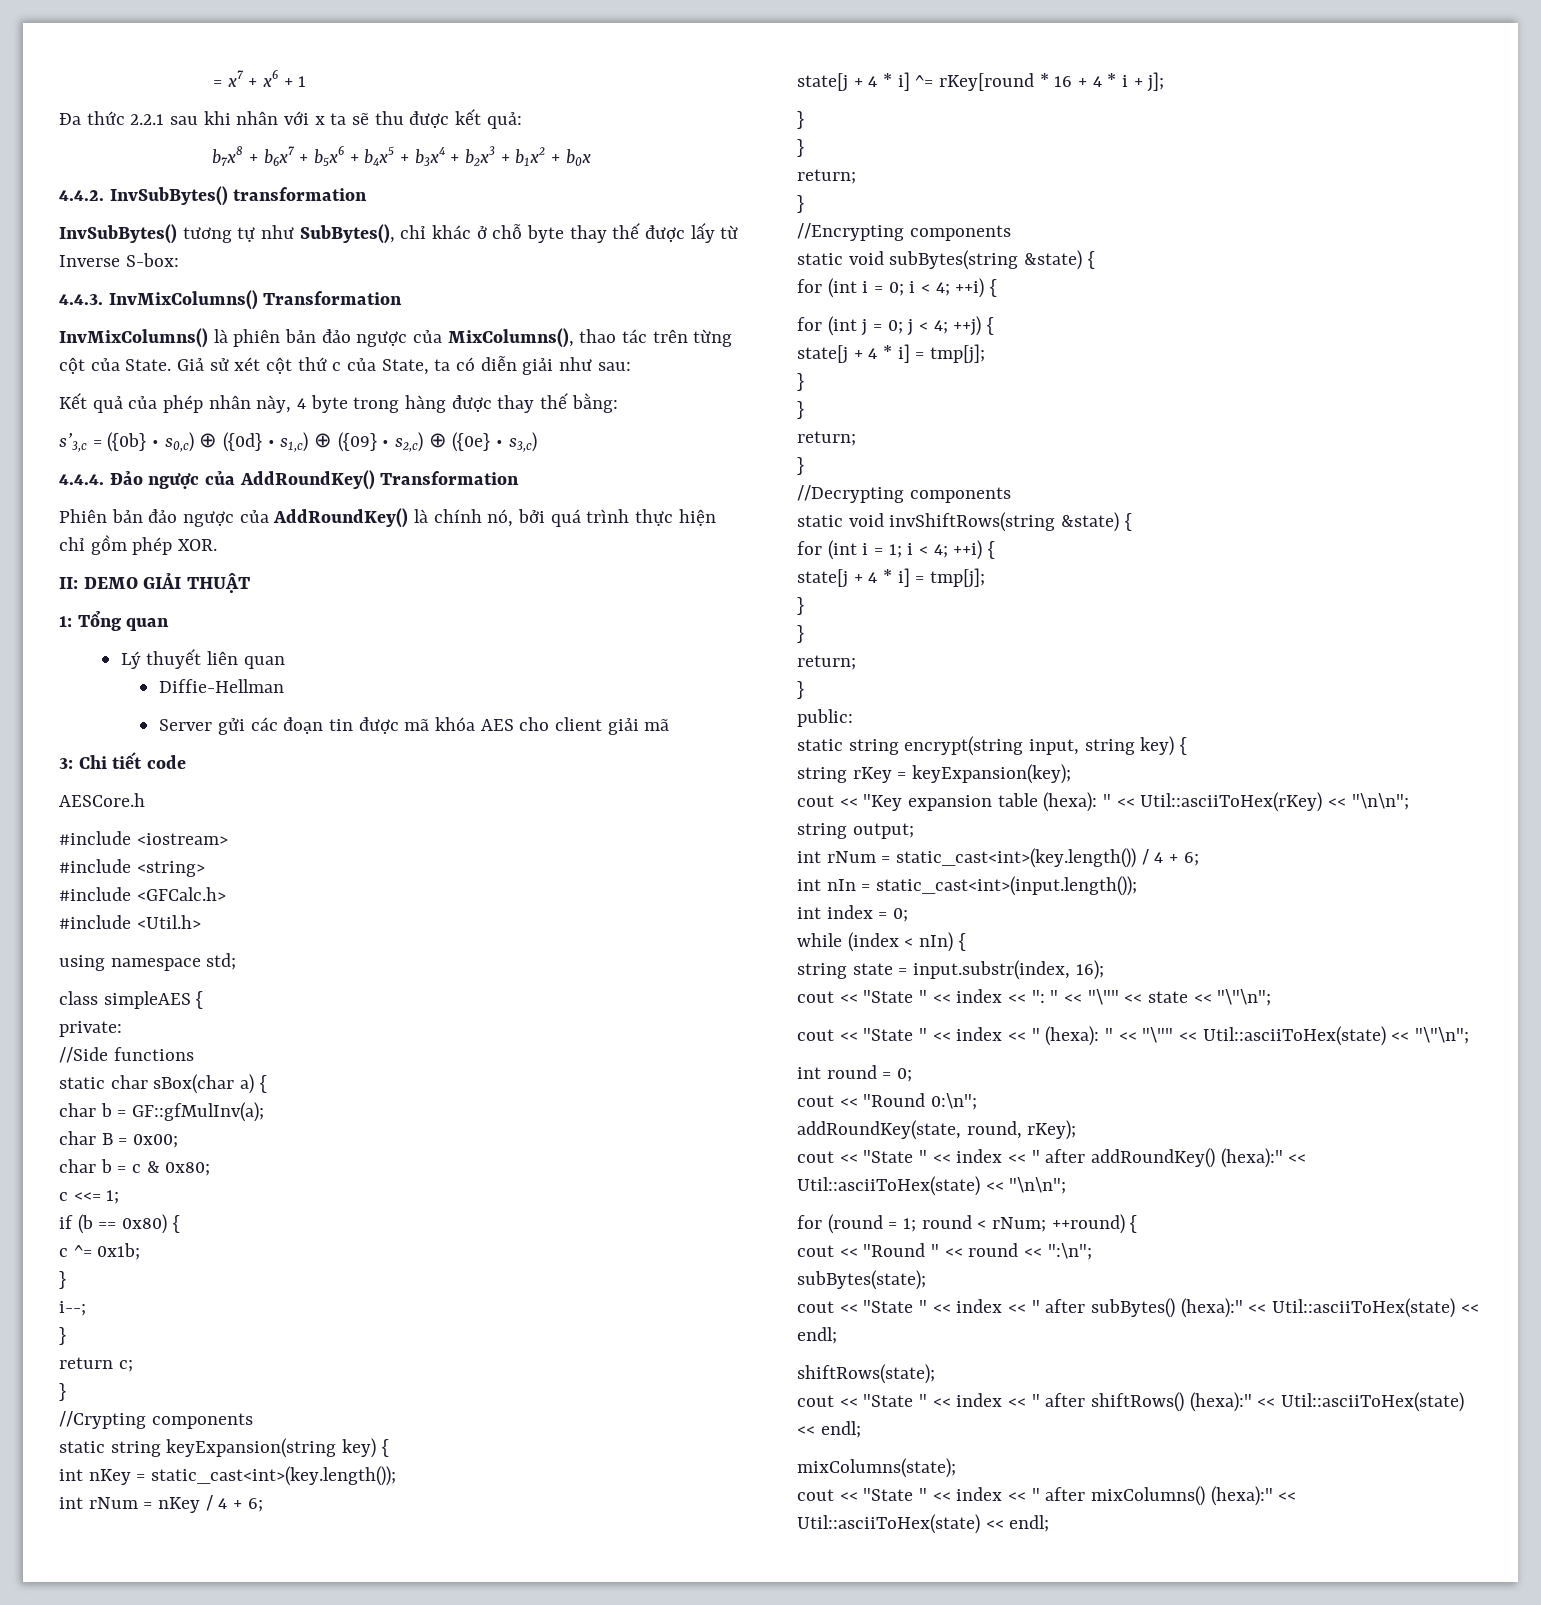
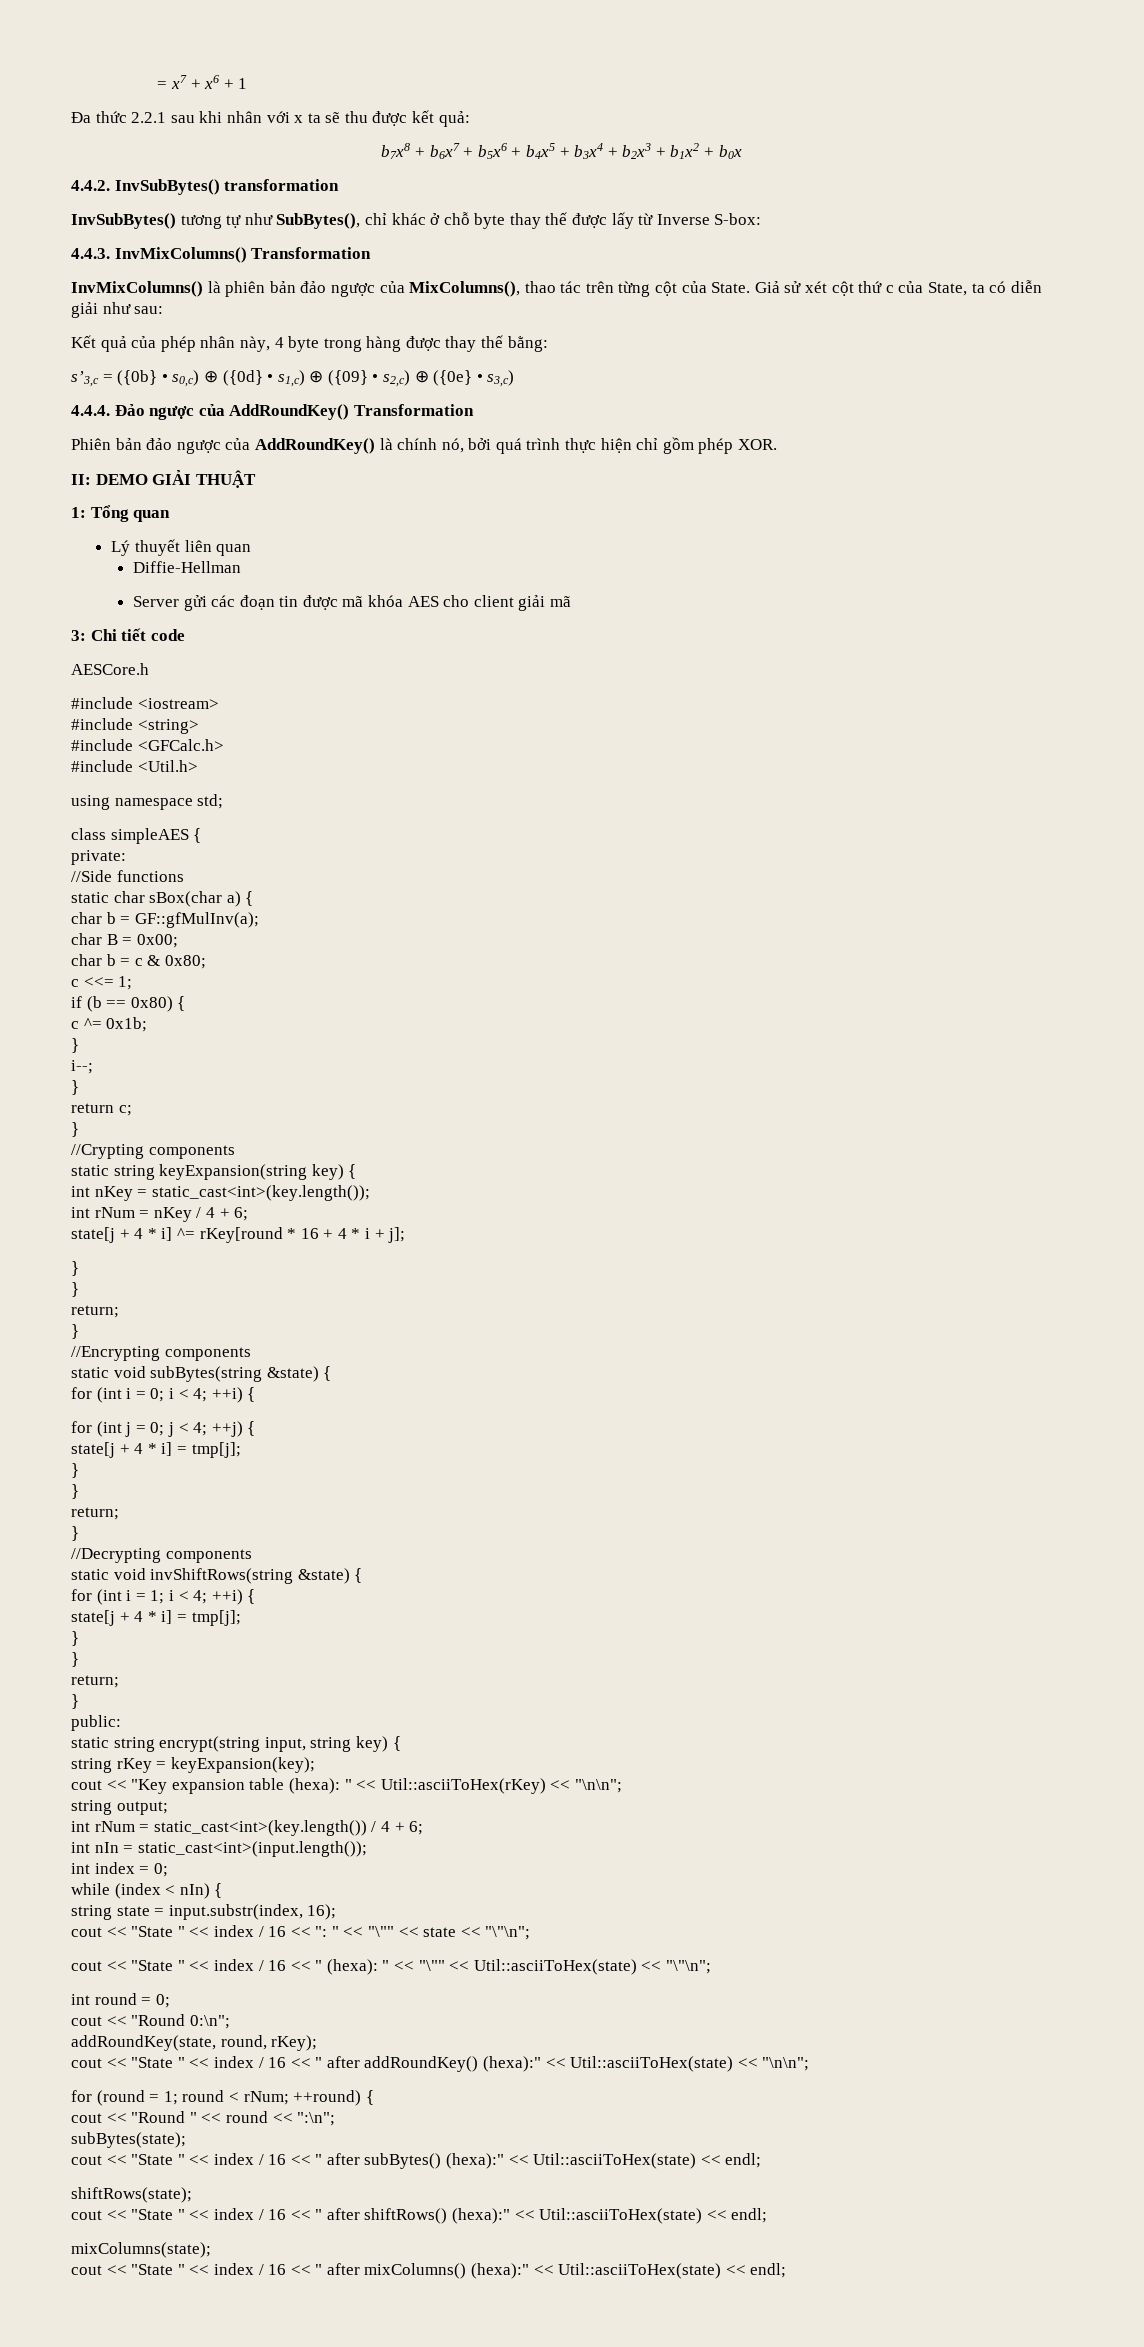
(1003, 996) none -> [258,1926,287,1937] / 16
(1003, 1034) none -> [258,1960,287,1971] / 16
(1003, 1156) none -> [258,2057,287,2068] / 16
(1003, 1306) none -> [258,2154,287,2165] / 16
(1003, 1400) none -> [258,2209,287,2220] / 16
(1003, 1494) none -> [258,2264,287,2275] / 16

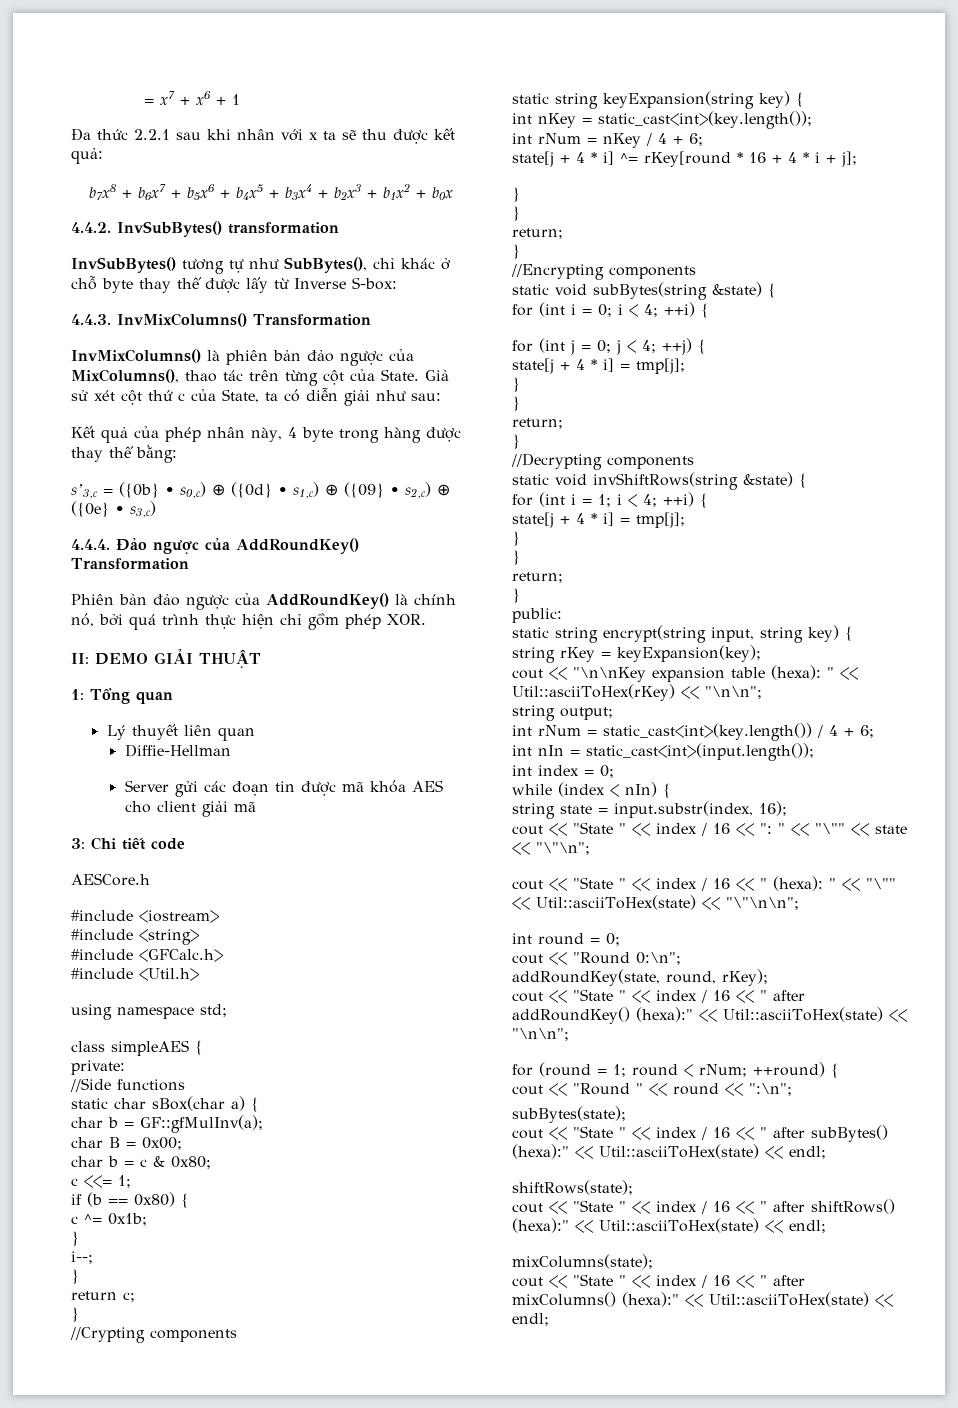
[131,1779,168,1794] "Key -> [573,667,646,682] "\n\nKey
[666,1960,712,1974] "\"\n"; -> [725,897,799,910] "\"\n\n";

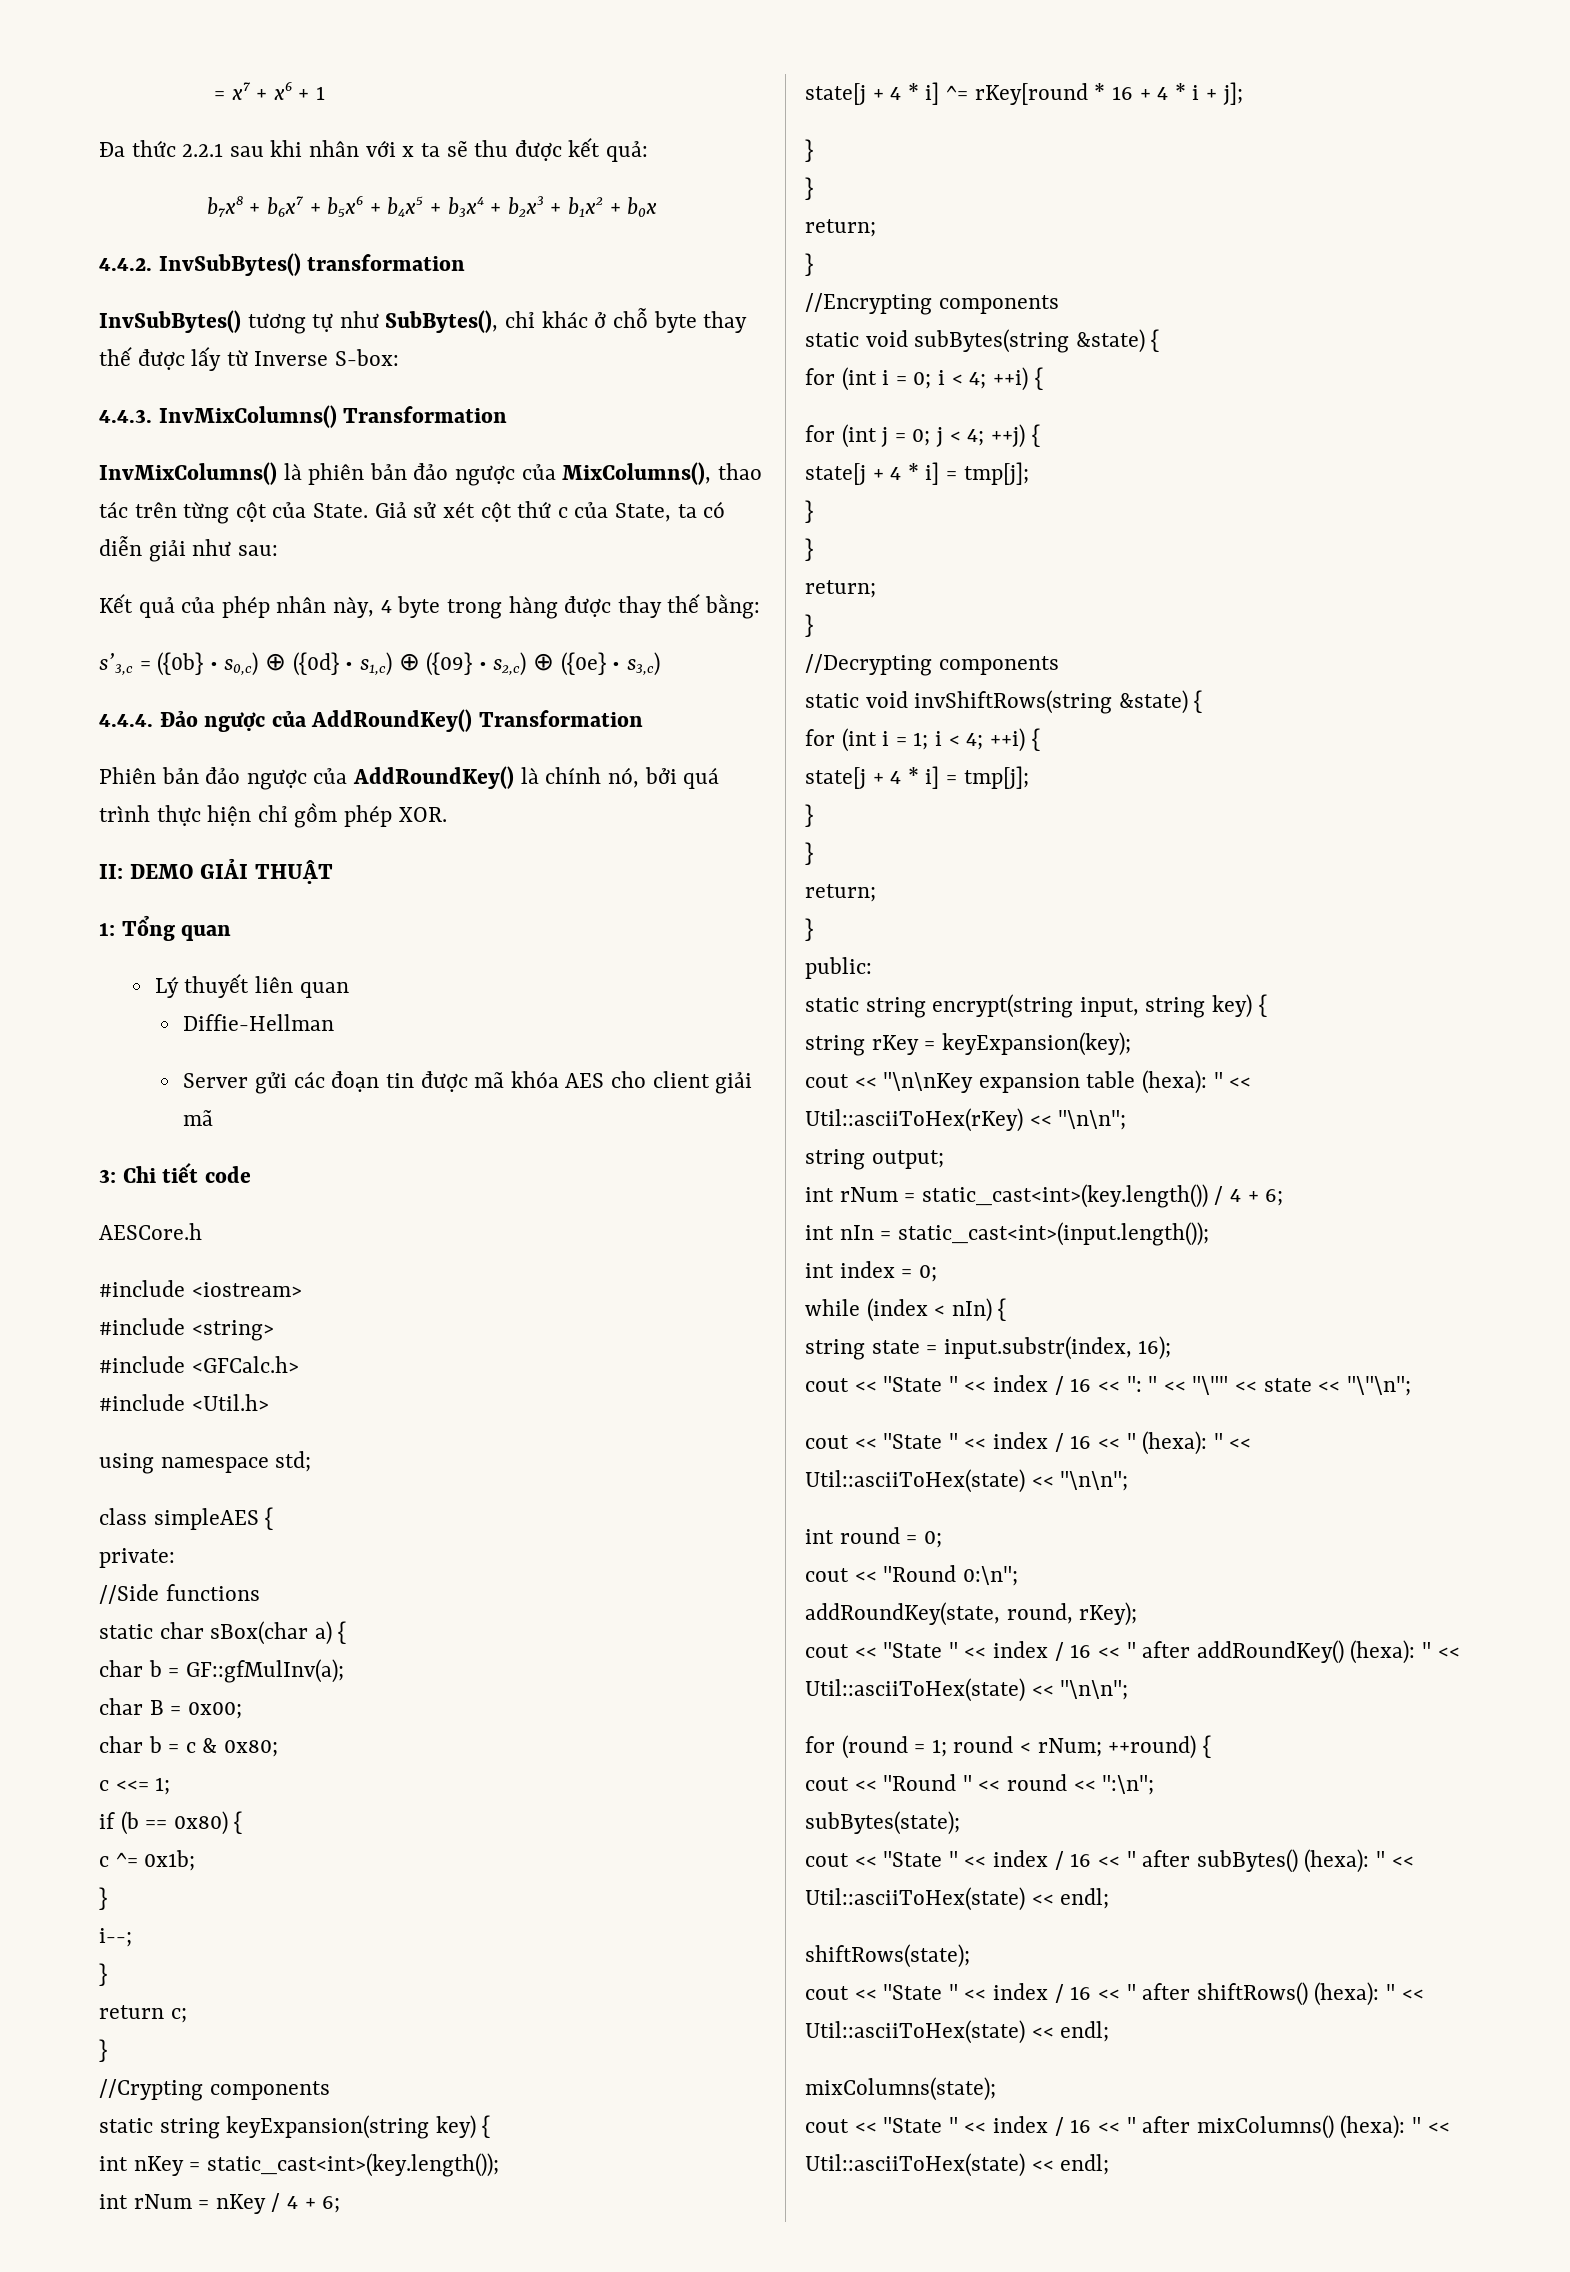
[866,878,896,889] [512,895,799,910] "\"" << Util::asciiToHex(state) << "\"\n\n"; -> [805,1469,1129,1493] Util::asciiToHex(state) << "\n\n";
[636,1007,693,1022] (hexa):" -> [1350,1640,1431,1664] (hexa): "
[512,1144,569,1159] (hexa):" -> [1304,1849,1385,1873] (hexa): "
[512,1218,569,1233] (hexa):" -> [1314,1982,1395,2006] (hexa): "
[622,1292,679,1307] (hexa):" -> [1340,2115,1421,2139] (hexa): "

